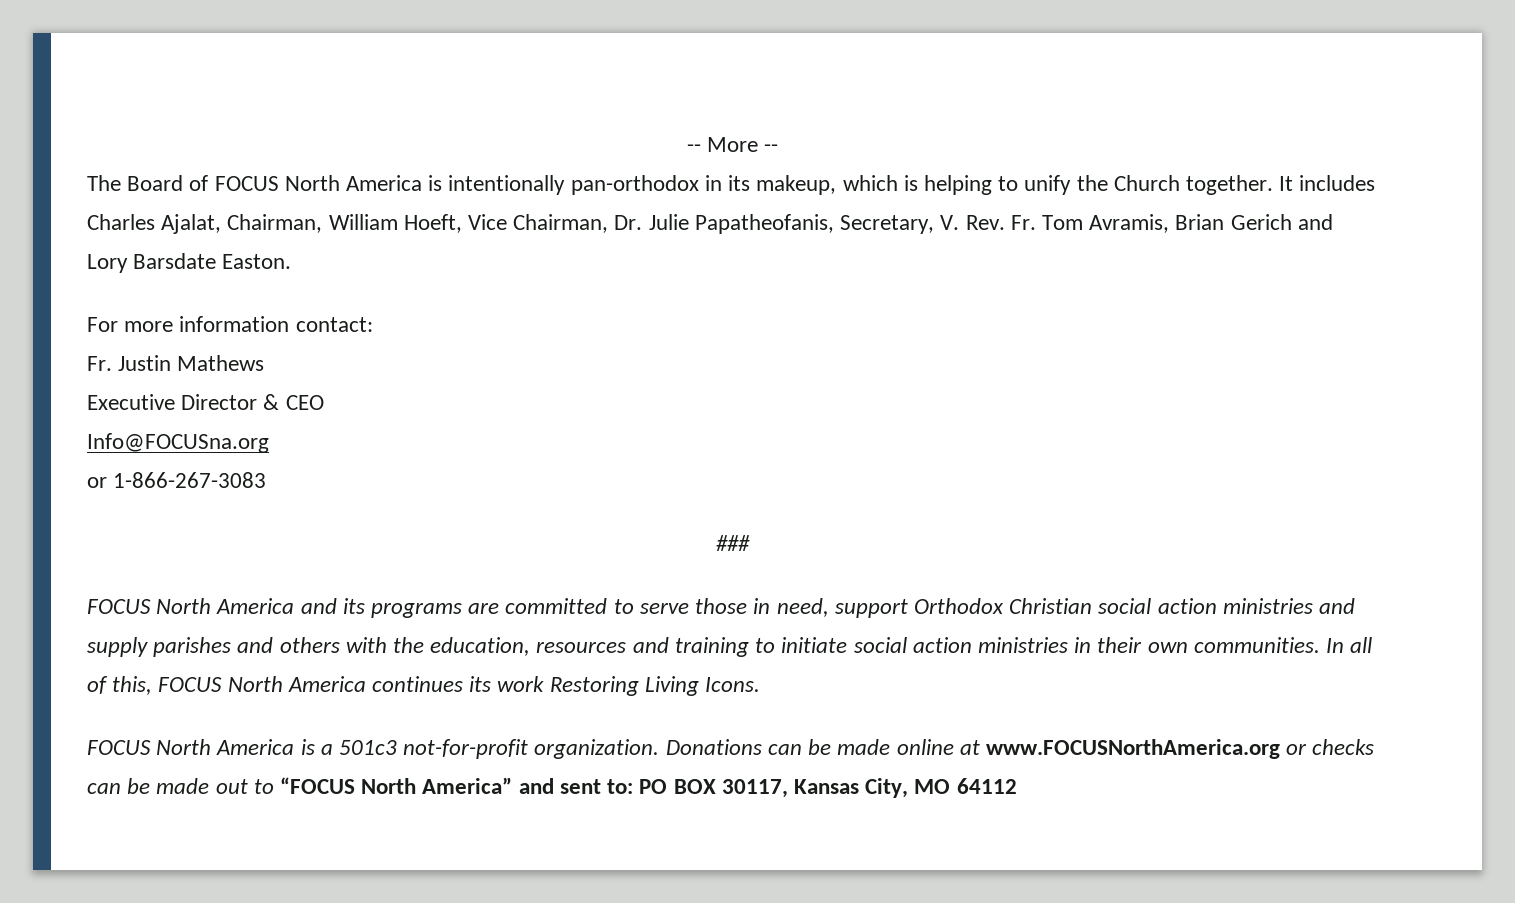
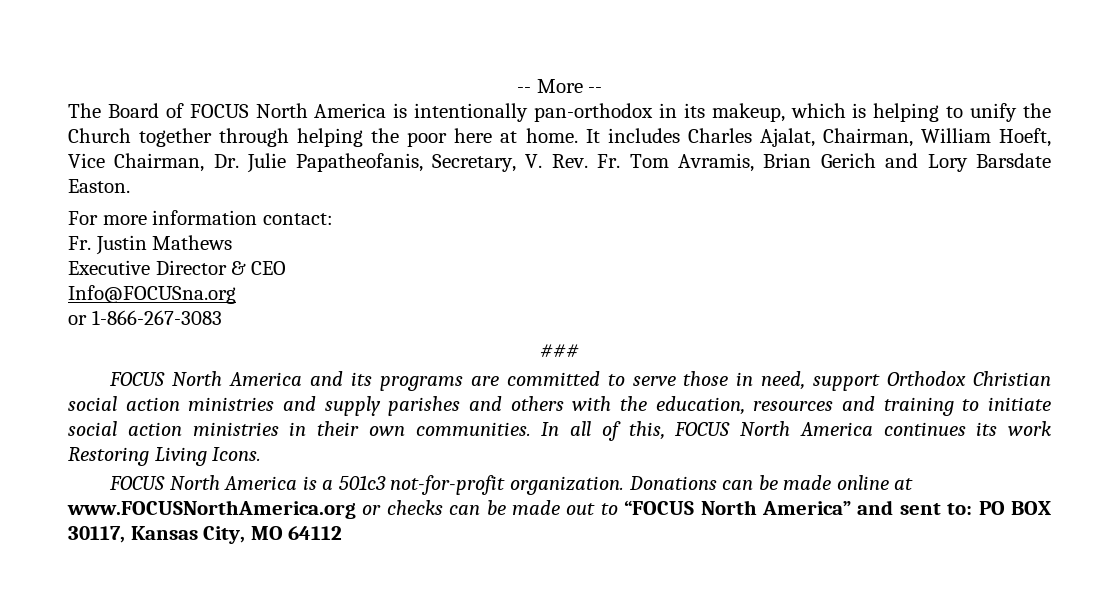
[1185,175,1273,195] together. -> [139,128,578,147] together through helping the poor here at home.

